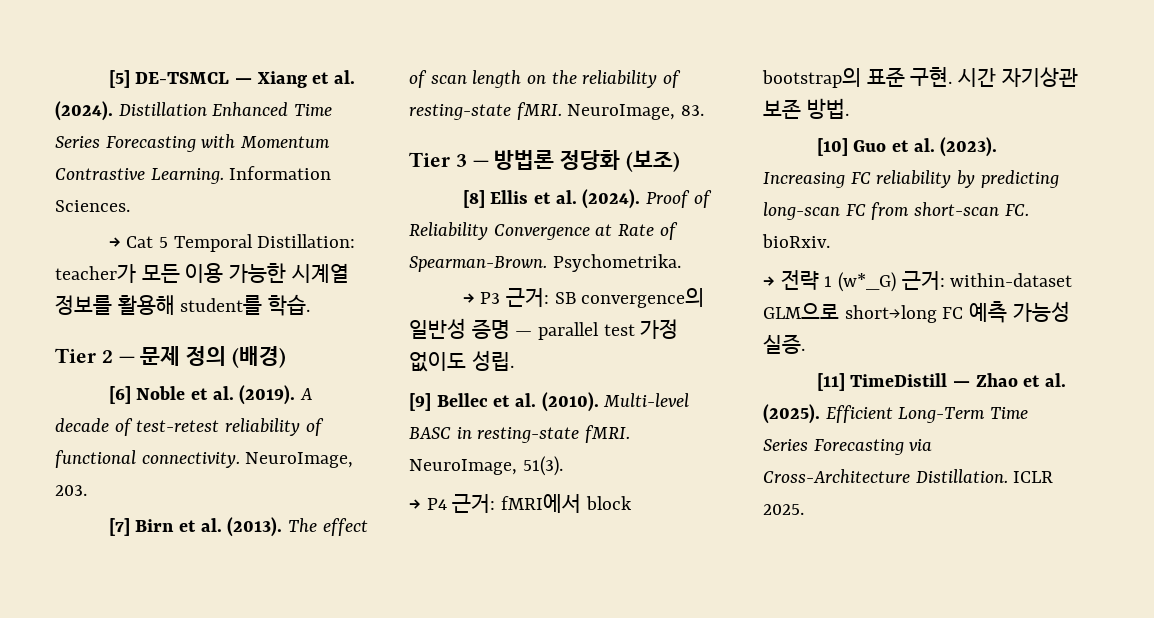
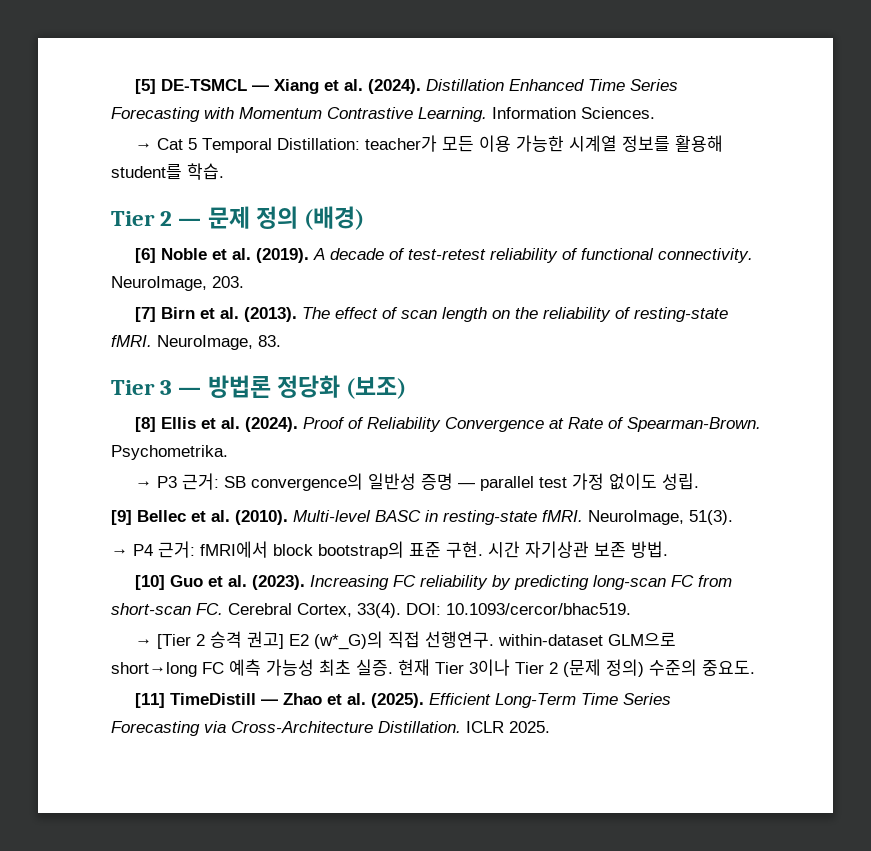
[762,234,830,248] [763,270,945,292] bioRxiv. // → 전략 1 (w*_G) 근거: -> [228,603,631,618] [135,631,495,650] Cerebral Cortex, 33(4). DOI: 10.1093/cercor/bhac519. // → [Tier 2 승격 권고] E2 (w*_G)의 직접 선행연구.
(1070, 311) none -> [319,659,351,676] 최초
(805, 344) none -> [398,659,755,677] 현재 Tier 3이나 Tier 2 (문제 정의) 수준의 중요도.

